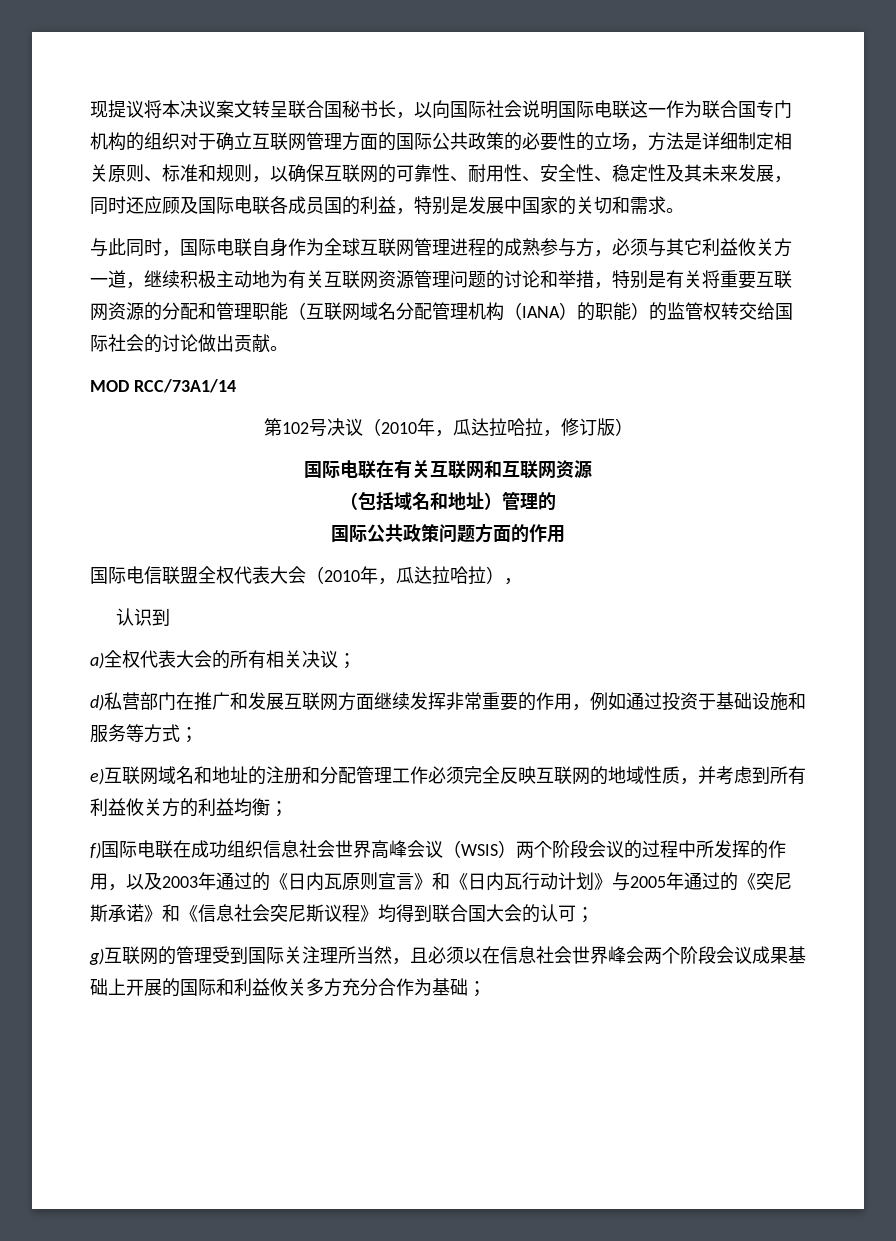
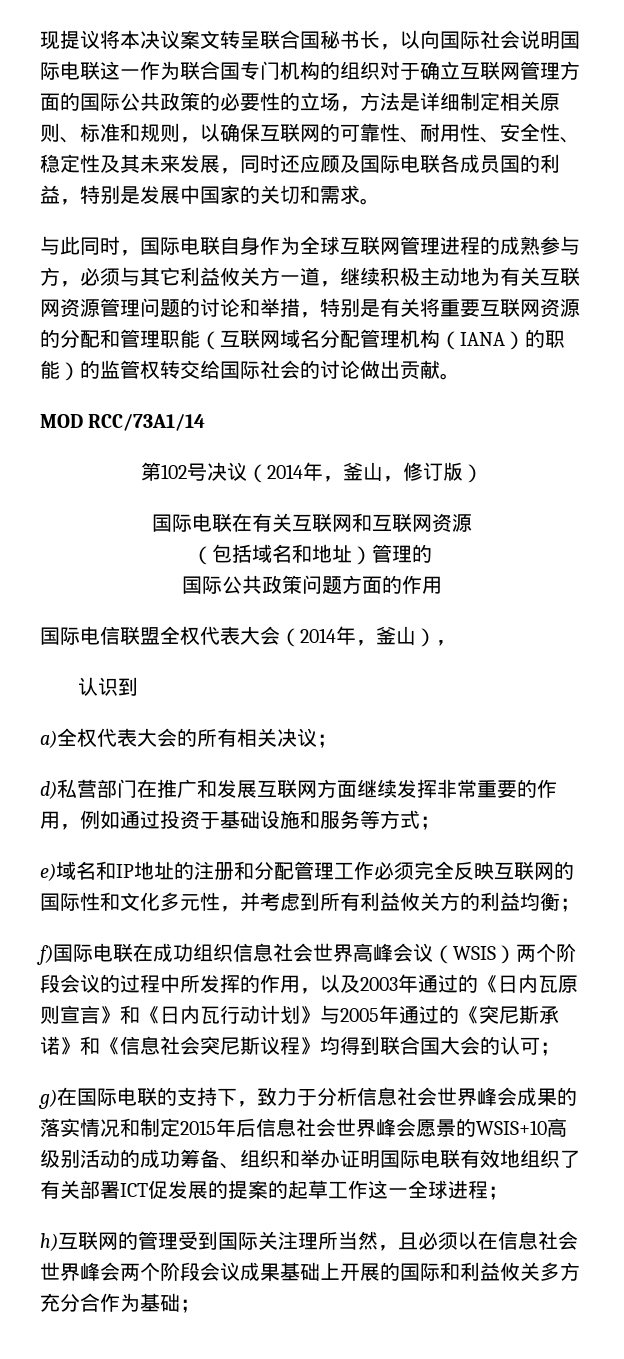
[380,418,543,437] 2010年，瓜达拉哈拉 -> [267,462,383,482] 2014年，釜山
[324,566,486,585] 2010年，瓜达拉哈拉 -> [300,626,416,646] 2014年，釜山
[104,766,212,785] 互联网域名和 -> [56,861,134,880] 域名和IP
[608,766,680,784] 地域性质 -> [40,892,220,911] 国际性和文化多元性
(104, 956) none -> [57,1087,577,1107] [40,1118,567,1137] [40,1149,580,1169] [40,1180,508,1200] [40,1233,58,1251] 在国际电联的支持下，致力于分析信息社会世界峰会成果的落实情况和制定2015年后信息社会世界峰会愿景的WSIS+10高级别活动的成功筹备、组织和举办证明国际电联有效地组织了有关部署ICT促发展的提案的起草工作这一全球进程； // h)

